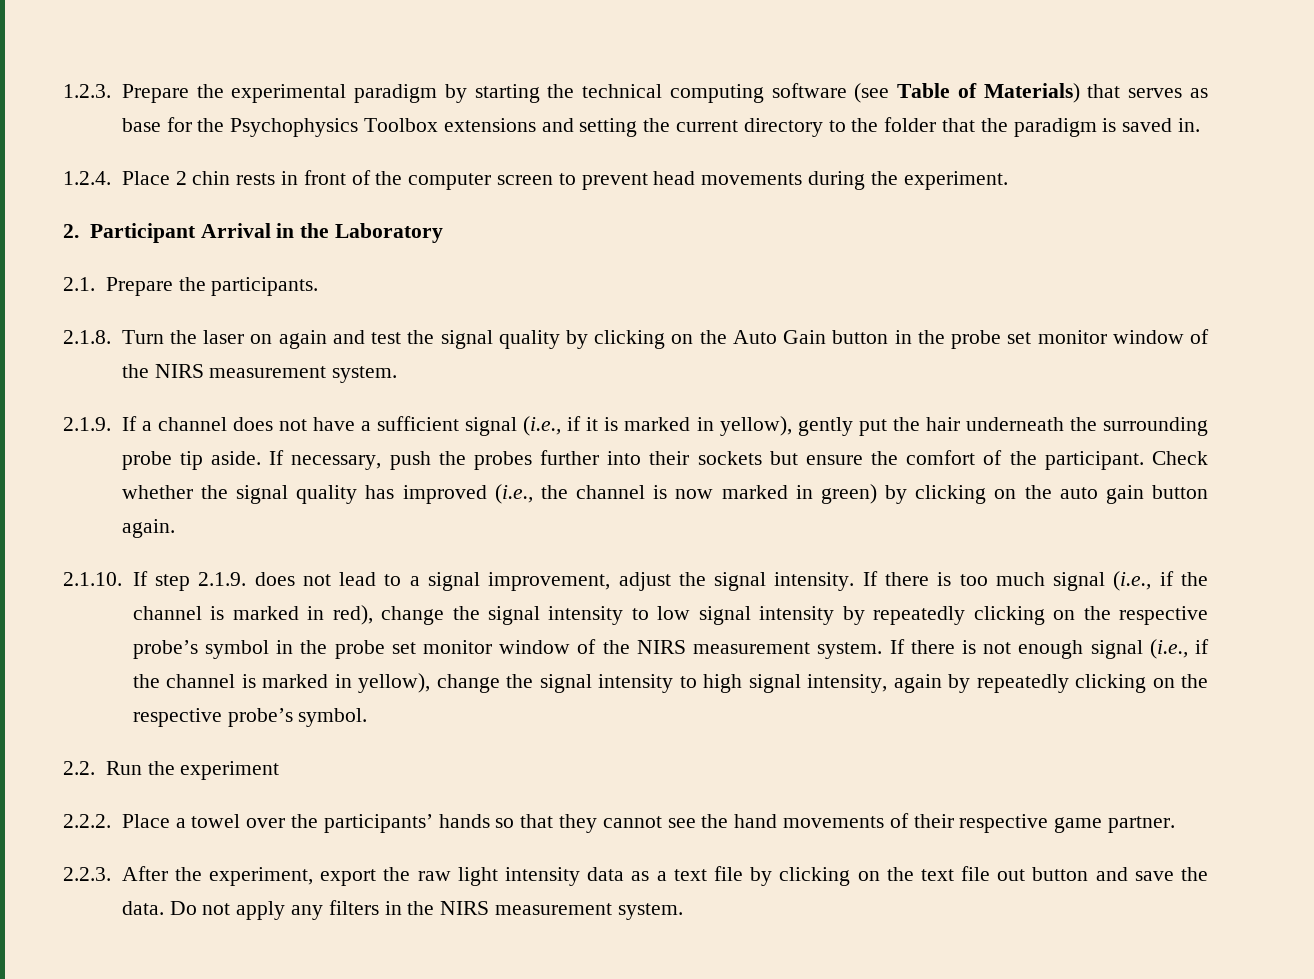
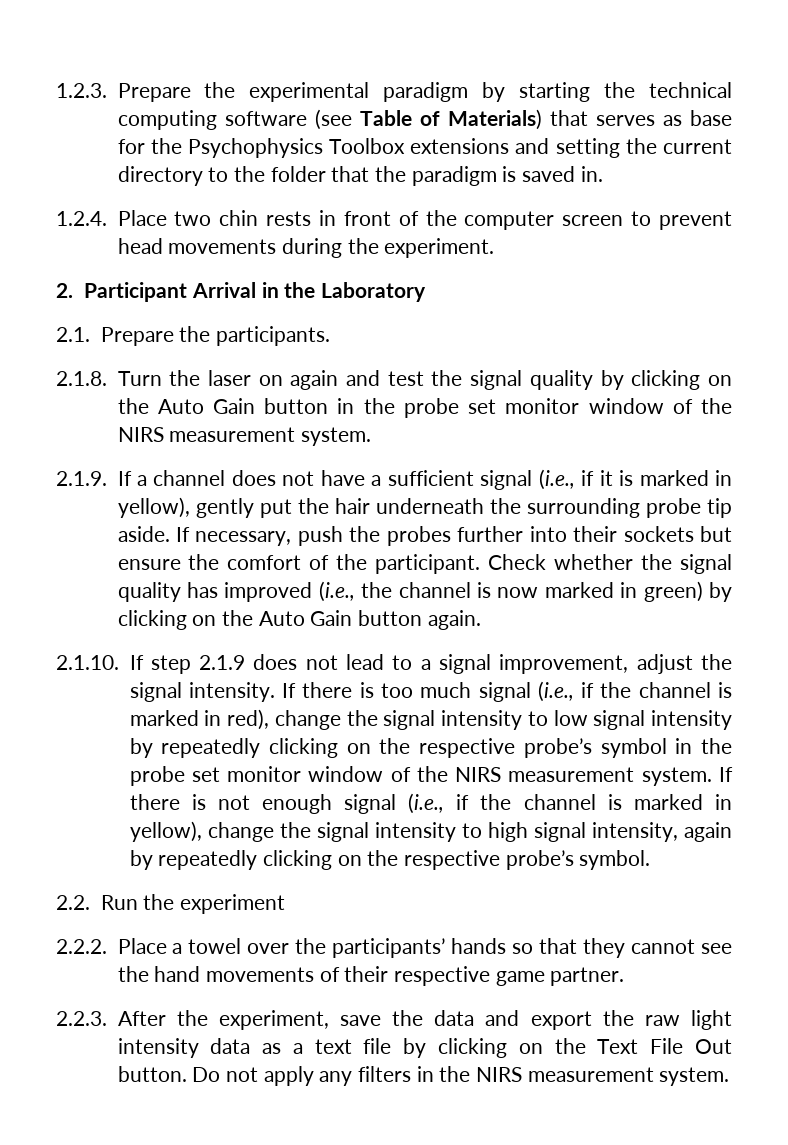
[175,171,187,185] 2 -> [174,211,212,226] two
[1059,485,1144,504] auto gain -> [258,610,353,626] Auto Gain
[198,572,247,586] 2.1.9. -> [199,655,246,670] 2.1.9
(314, 876) none -> [339,1010,520,1026] save the data and
[920,866,1208,881] [121,901,164,915] text file out button and save the data. -> [597,1038,732,1054] [117,1066,187,1082] Text File Out button.

